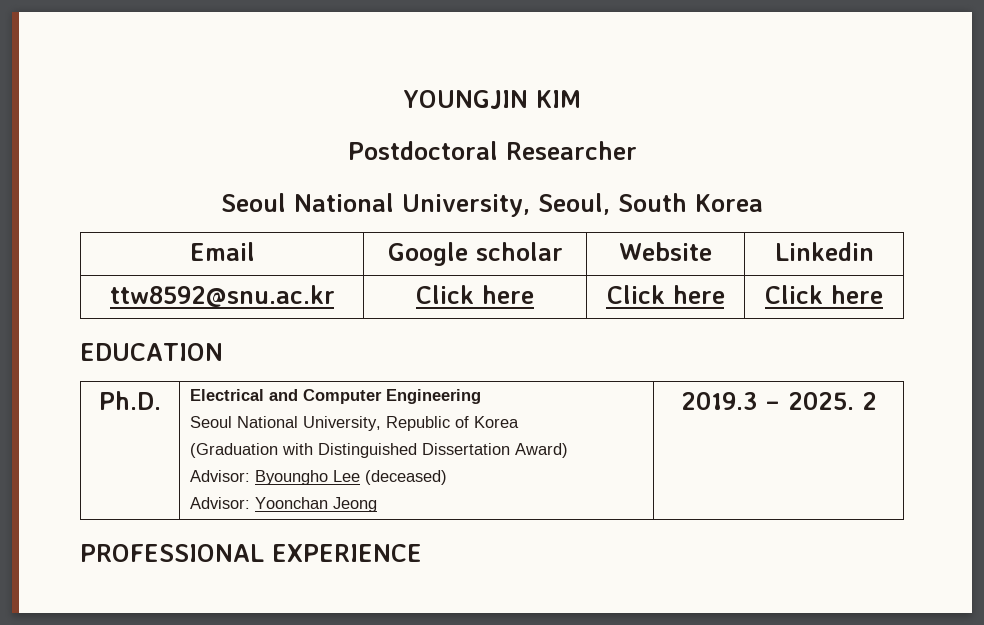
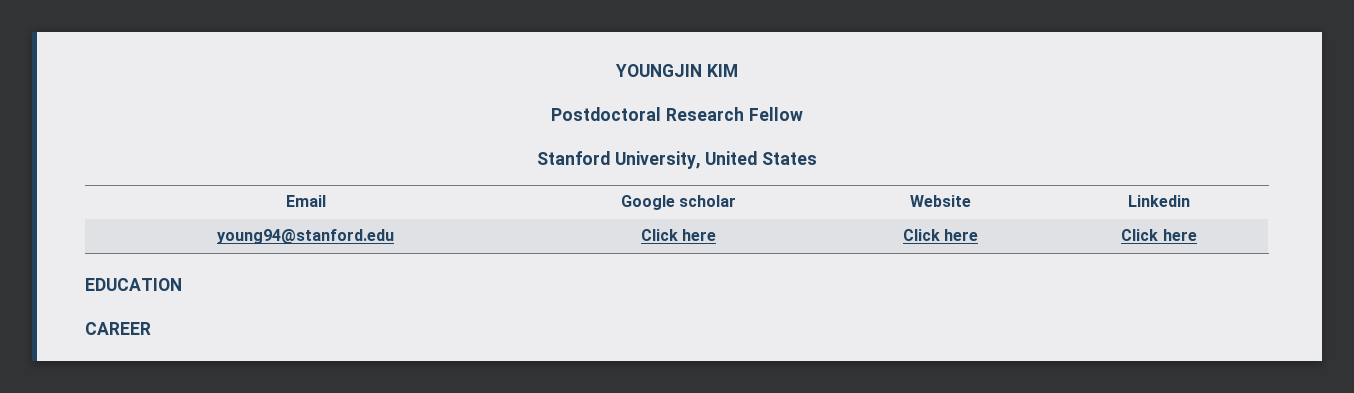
[505,141,637,160] [221,193,763,217] Researcher // Seoul National University, Seoul, South Korea -> [666,107,803,121] [537,151,817,169] Research Fellow // Stanford University, United States
[109,285,335,307] ttw8592@snu.ac.kr -> [217,229,394,244] young94@stanford.edu
[99,391,161,410] [189,389,481,404] [189,416,519,431] [189,443,568,458] [189,470,447,485] [189,497,377,512] [680,392,877,410] [80,544,422,562] // Ph.D. | Electrical and Computer Engineering // Seoul National University, Republic of Korea // (Graduation with Distinguished Dissertation Award) // Advisor: Byoungho Lee (deceased) // Advisor: Yoonchan Jeong | 2019.3 – 2025. 2 // PROFESSIONAL EXPERIENCE -> [85,322,151,335] // CAREER

